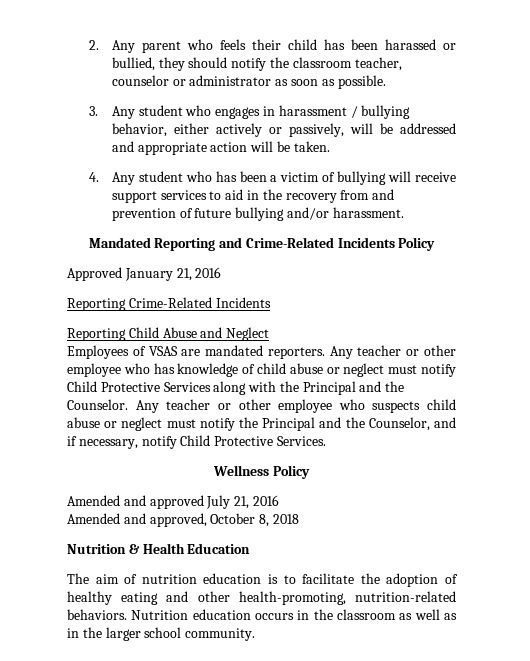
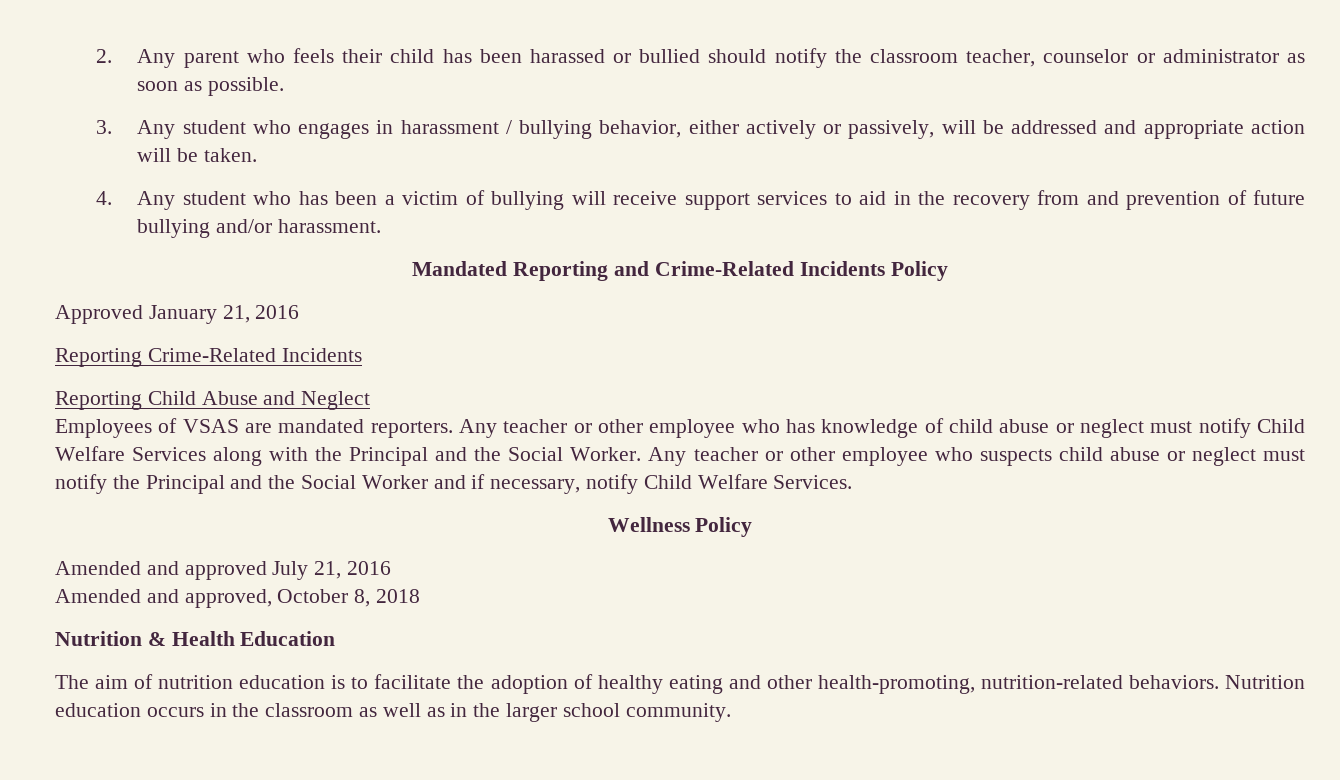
[111,57,185,71] bullied, they -> [639,49,701,63] bullied
[100,382,160,392] Protective -> [55,446,125,461] Welfare
[67,399,128,410] Counselor. -> [508,447,642,461] Social Worker.
[368,417,430,431] Counselor, -> [301,475,428,489] Social Worker
[214,436,274,446] Protective -> [697,474,768,489] Welfare

